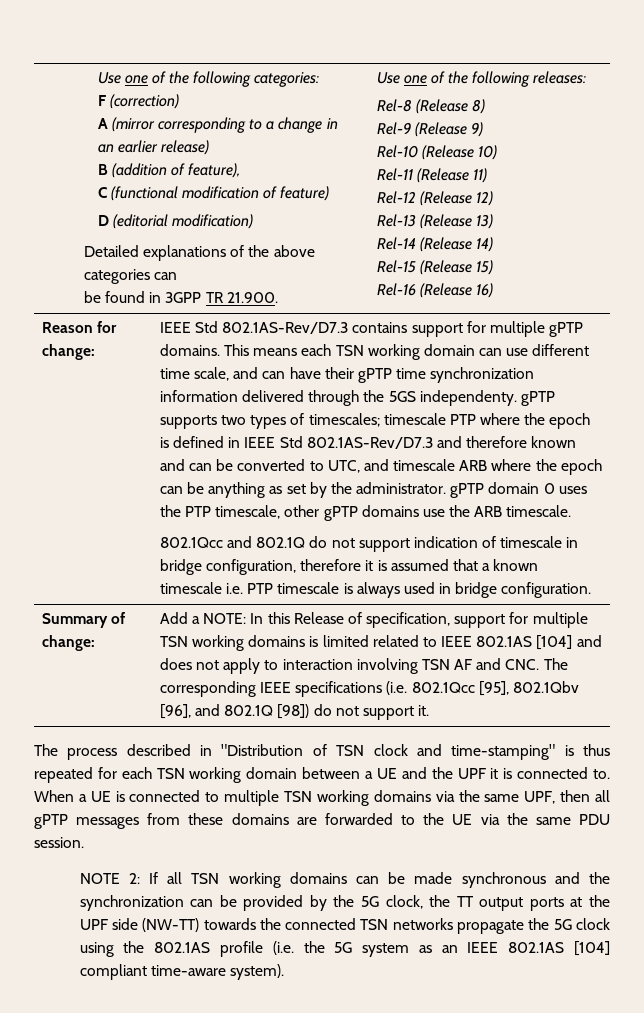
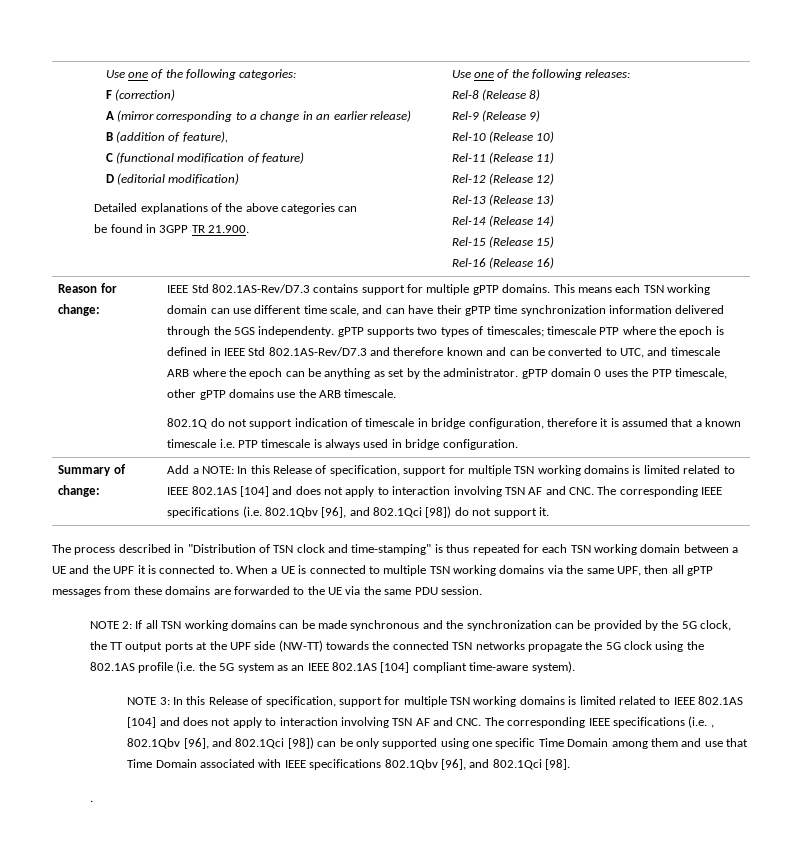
[159,536,253,548] 802.1Qcc and -> (397, 393) none
[411,681,579,696] [159,704,274,719] 802.1Qcc [95], 802.1Qbv [96], and 802.1Q -> [264,507,423,518] 802.1Qbv [96], and 802.1Qci
(284, 972) none -> [127,696,744,707] [127,716,714,728] [127,737,749,749] [127,759,571,770] [89,800,93,802] // NOTE 3: In this Release of specification, support for multiple TSN working domains is limited related to IEEE 802.1AS [104] and does not apply to interaction involving TSN AF and CNC. The corresponding IEEE specifications (i.e. , 802.1Qbv [96], and 802.1Qci [98]) can be only supported using one specific Time Domain among them and use that Time Domain associated with IEEE specifications 802.1Qbv [96], and 802.1Qci [98]. // .

